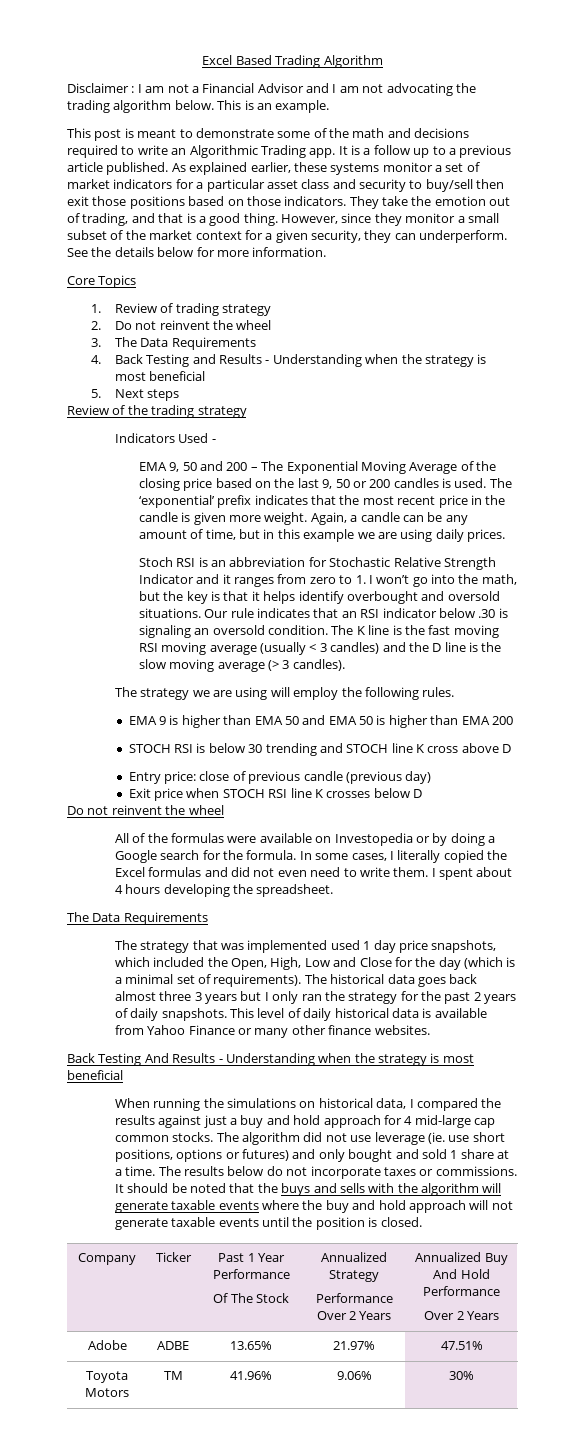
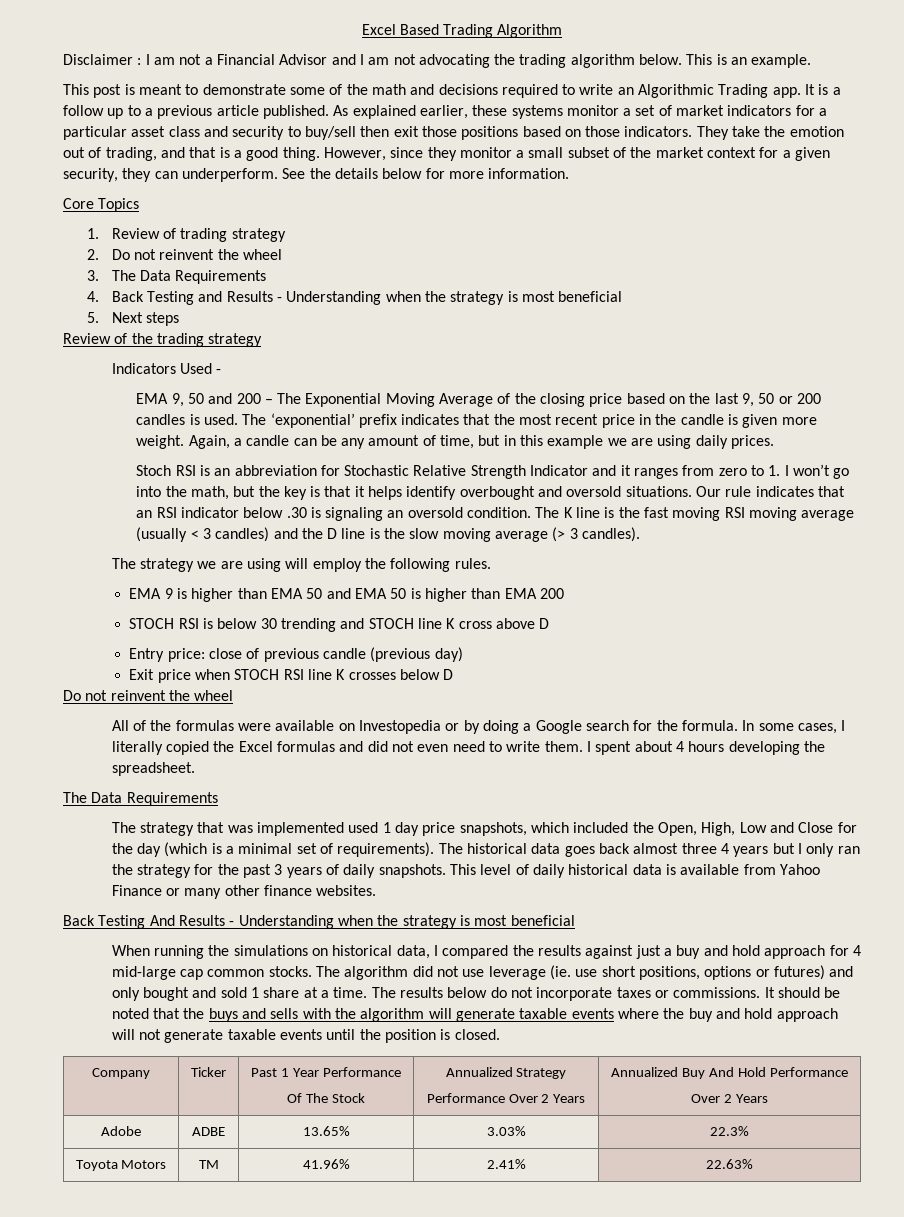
[194,992,202,1001] 3 -> [720,843,729,854] 4
[473,992,481,1001] 2 -> [274,864,283,875] 3
[333,1341,375,1350] [440,1341,483,1350] 21.97% | 47.51% -> [486,1126,526,1136] [710,1126,749,1136] 3.03% | 22.3%
[336,1371,372,1380] [449,1371,474,1380] 9.06% | 30% -> [486,1159,526,1169] [706,1159,753,1169] 2.41% | 22.63%

